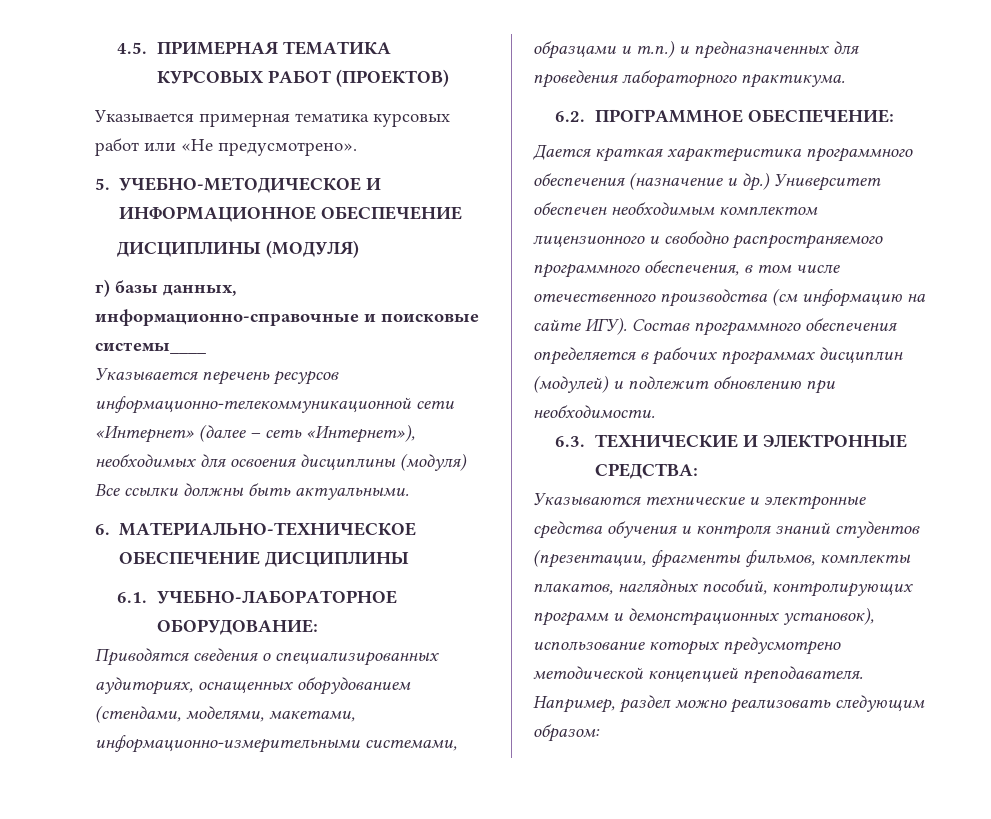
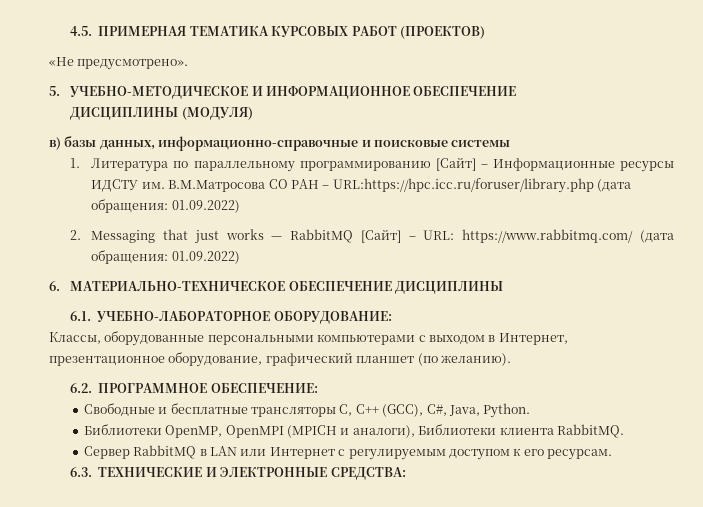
[94,110,450,127] [95,138,176,156] Указывается примерная тематика курсовых работ или -> (485, 32) none
[95,279,110,297] г) -> [49,137,61,150] в)
[95,342,206,354] [95,368,339,385] [95,396,454,414] [95,424,415,443] [95,453,467,471] [95,483,409,500] системы____ // Указывается перечень ресурсов информационно-телекоммуникационной сети «Интернет» (далее – сеть «Интернет»), необходимых для освоения дисциплины (модуля) Все ссылки должны быть актуальными. -> [451,140,511,147] [70,157,674,172] [91,178,631,193] [91,199,240,213] [70,229,674,244] [91,250,240,264] системы // 1. Литература по параллельному программированию [Сайт] – Информационные ресурсы ИДСТУ им. В.М.Матросова СО РАН – URL:https://hpc.icc.ru/foruser/library.php (дата обращения: 01.09.2022) // 2. Messaging that just works — RabbitMQ [Сайт] – URL: https://www.rabbitmq.com/ (дата обращения: 01.09.2022)
[95,648,439,666] [95,677,411,695] [95,705,355,723] [95,735,457,753] [533,40,860,59] [533,70,845,88] [555,109,894,123] [533,145,913,162] [533,172,881,191] [533,202,818,216] [533,231,883,249] [533,260,840,278] [533,288,926,307] [533,317,898,336] [533,347,903,365] [533,375,835,394] [533,405,655,418] Приводятся сведения о специализированных аудиториях, оснащенных оборудованием (стендами, моделями, макетами, информационно-измерительными системами, образцами и т.п.) и предназначенных для проведения лабораторного практикума. // 6.2. ПРОГРАММНОЕ ОБЕСПЕЧЕНИЕ: // Дается краткая характеристика программного обеспечения (назначение и др.) Университет обеспечен необходимым комплектом лицензионного и свободно распространяемого программного обеспечения, в том числе отечественного производства (см информацию на сайте ИГУ). Состав программного обеспечения определяется в рабочих программах дисциплин (модулей) и подлежит обновлению при необходимости. -> [49,331,568,346] [49,352,511,367] [70,383,318,393] [83,403,531,418] [83,424,624,438] [83,445,613,460] Классы, оборудованные персональными компьютерами с выходом в Интернет, презентационное оборудование, графический планшет (по желанию). // 6.2. ПРОГРАММНОЕ ОБЕСПЕЧЕНИЕ: // Свободные и бесплатные трансляторы С, С++ (GCC), С#, Java, Python. // Библиотеки OpenMP, OpenMPI (MPICH и аналоги), Библиотеки клиента RabbitMQ. // Сервер RabbitMQ в LAN или Интернет с регулируемым доступом к его ресурсам.
[533,493,866,510] [533,521,920,539] [533,549,911,568] [533,579,913,597] [533,607,874,626] [533,637,841,655] [533,666,863,684] [533,695,925,713] [533,724,600,742] // Указываются технические и электронные средства обучения и контроля знаний студентов (презентации, фрагменты фильмов, комплекты плакатов, наглядных пособий, контролирующих программ и демонстрационных установок), использование которых предусмотрено методической концепцией преподавателя. Например, раздел можно реализовать следующим образом: -> (406, 473) none

